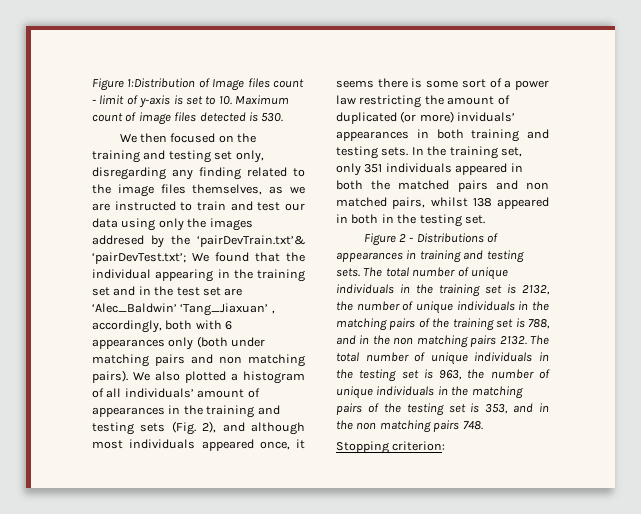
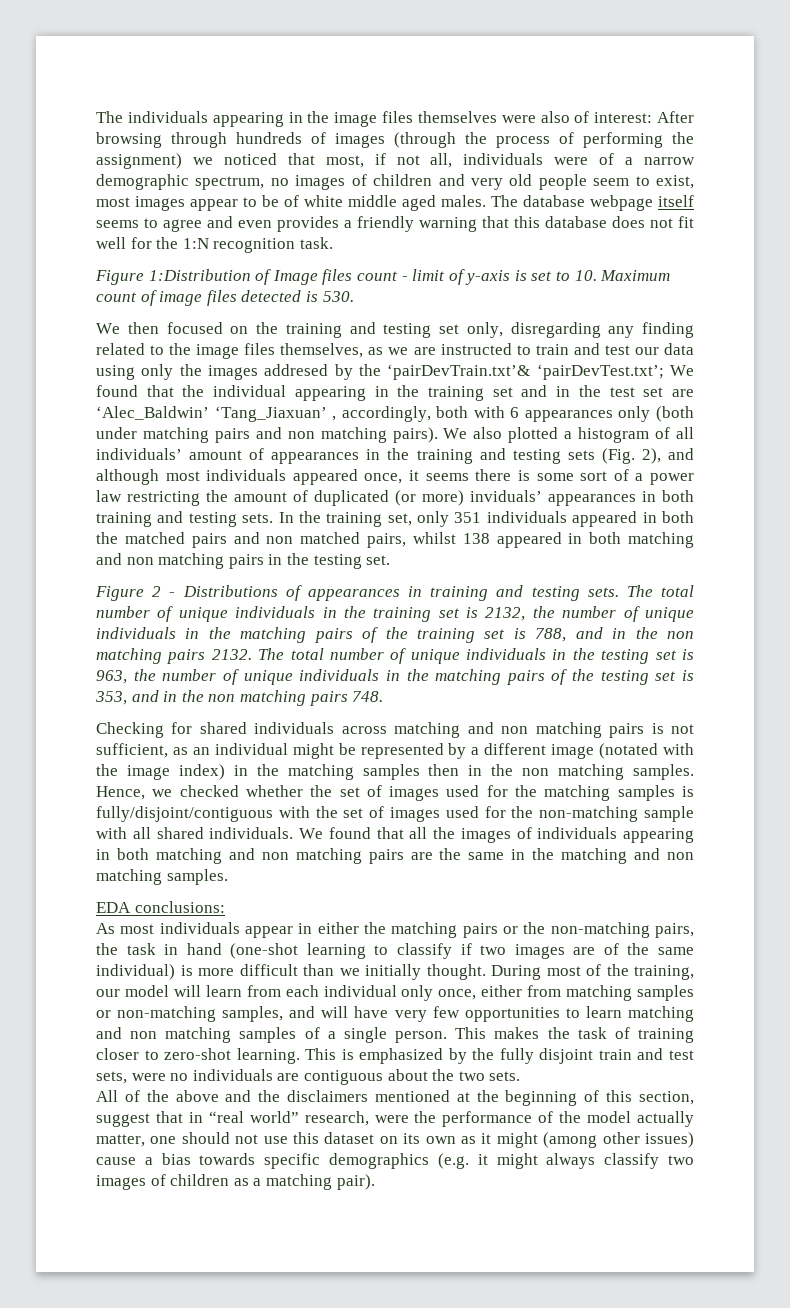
(92, 84) none -> [96,111,694,127] [96,132,694,148] [96,153,695,169] [96,174,694,190] [96,195,694,211] [96,216,694,232] [96,237,333,253] The individuals appearing in the image files themselves were also of interest: After browsing through hundreds of images (through the process of performing the assignment) we noticed that most, if not all, individuals were of a narrow demographic spectrum, no images of children and very old people seem to exist, most images appear to be of white middle aged males. The database webpage itself seems to agree and even provides a friendly warning that this database does not fit well for the 1:N recognition task. //
(379, 219) none -> [627,532,694,548] [96,553,264,569] matching and non matching pairs
[336,441,446,454] Stopping criterion: -> [96,722,694,738] [96,743,694,759] [96,764,694,780] [96,785,694,801] [96,806,694,822] [96,827,694,843] [96,848,695,864] [96,869,228,885] [96,901,225,913] [96,922,694,938] [96,943,694,959] [96,964,694,980] [96,985,694,1001] [96,1006,694,1022] [96,1027,694,1043] [96,1048,694,1064] [96,1069,521,1085] [96,1090,694,1106] [96,1111,694,1127] [96,1132,694,1148] [96,1153,694,1169] [96,1174,375,1190] Checking for shared individuals across matching and non matching pairs is not sufficient, as an individual might be represented by a different image (notated with the image index) in the matching samples then in the non matching samples. Hence, we checked whether the set of images used for the matching samples is fully/disjoint/contiguous with the set of images used for the non-matching sample with all shared individuals. We found that all the images of individuals appearing in both matching and non matching pairs are the same in the matching and non matching samples. // EDA conclusions: // As most individuals appear in either the matching pairs or the non-matching pairs, the task in hand (one-shot learning to classify if two images are of the same individual) is more difficult than we initially thought. During most of the training, our model will learn from each individual only once, either from matching samples or non-matching samples, and will have very few opportunities to learn matching and non matching samples of a single person. This makes the task of training closer to zero-shot learning. This is emphasized by the fully disjoint train and test sets, were no individuals are contiguous about the two sets. // All of the above and the disclaimers mentioned at the beginning of this section, suggest that in “real world” research, were the performance of the model actually matter, one should not use this dataset on its own as it might (among other issues) cause a bias towards specific demographics (e.g. it might always classify two images of children as a matching pair).

